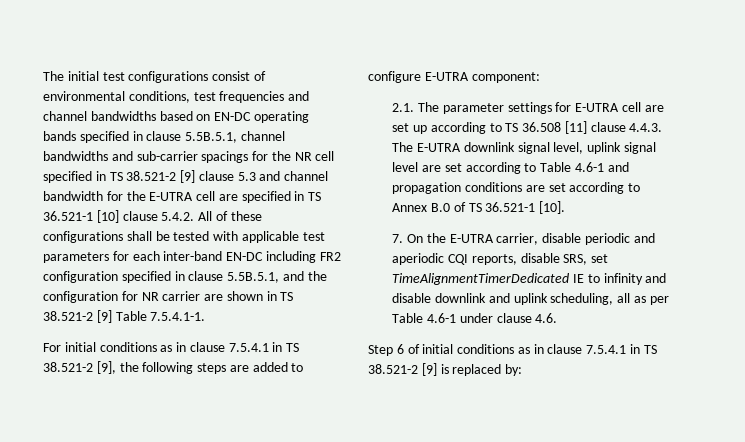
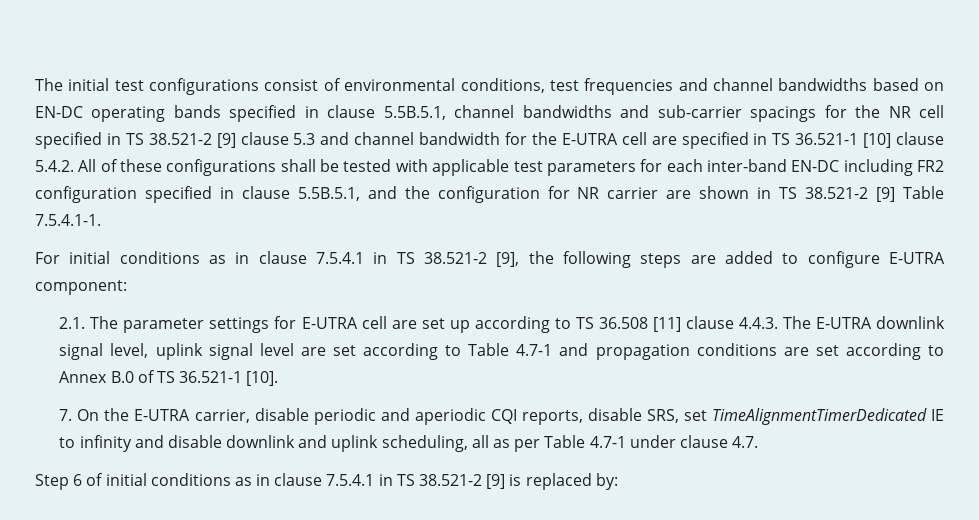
[574,162,604,172] 4.6-1 -> [516,344,553,356] 4.7-1
[426,313,456,323] 4.6-1 -> [589,436,626,448] 4.7-1
[535,313,558,323] 4.6. -> [732,436,759,448] 4.7.

